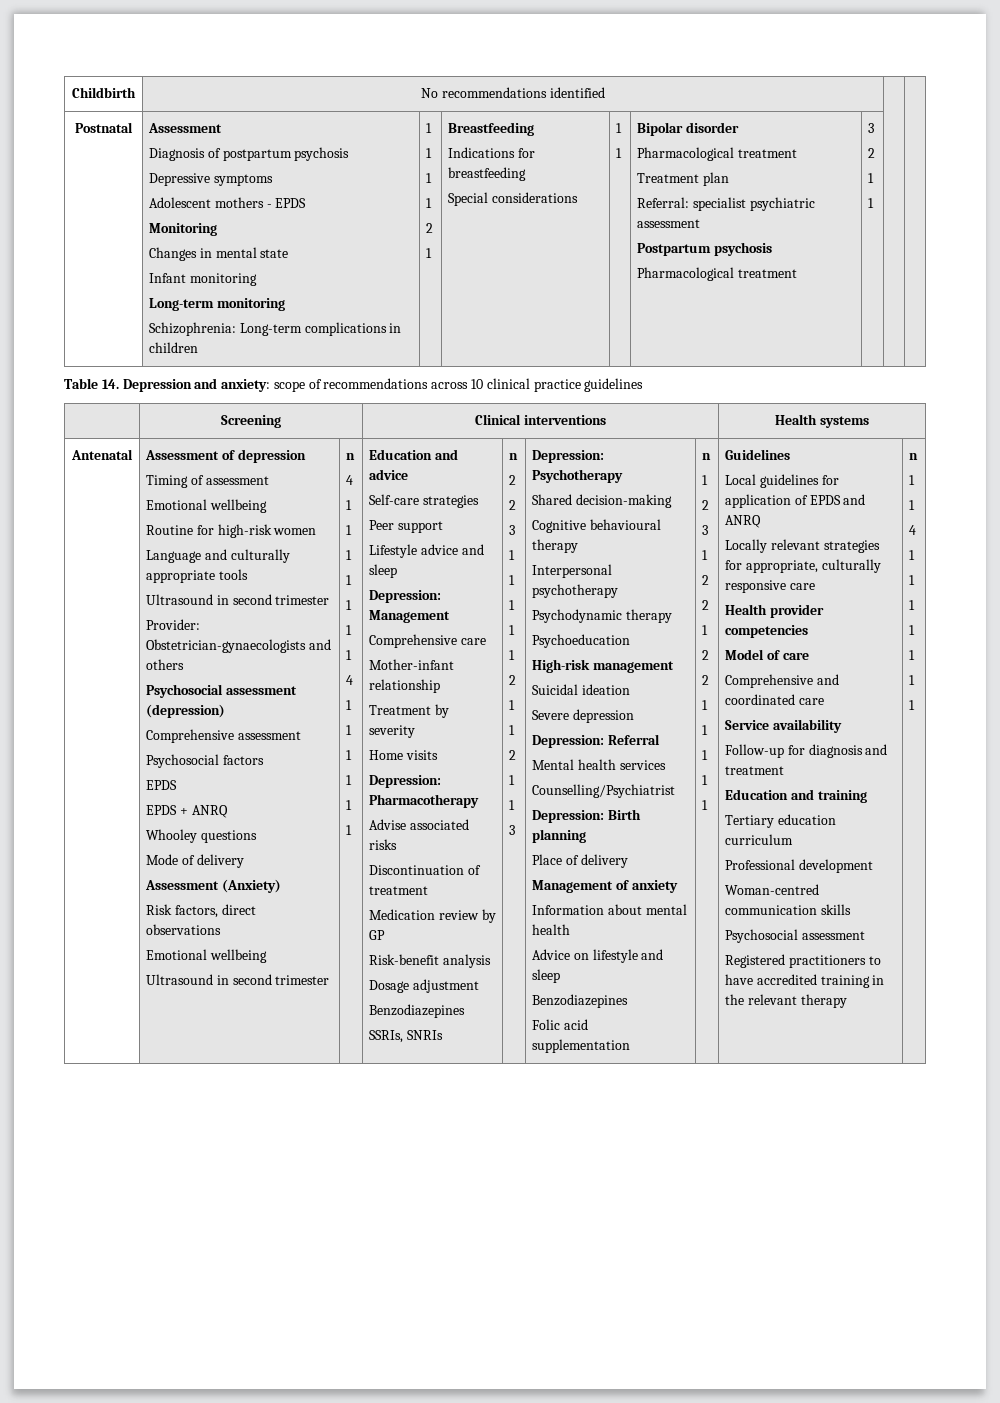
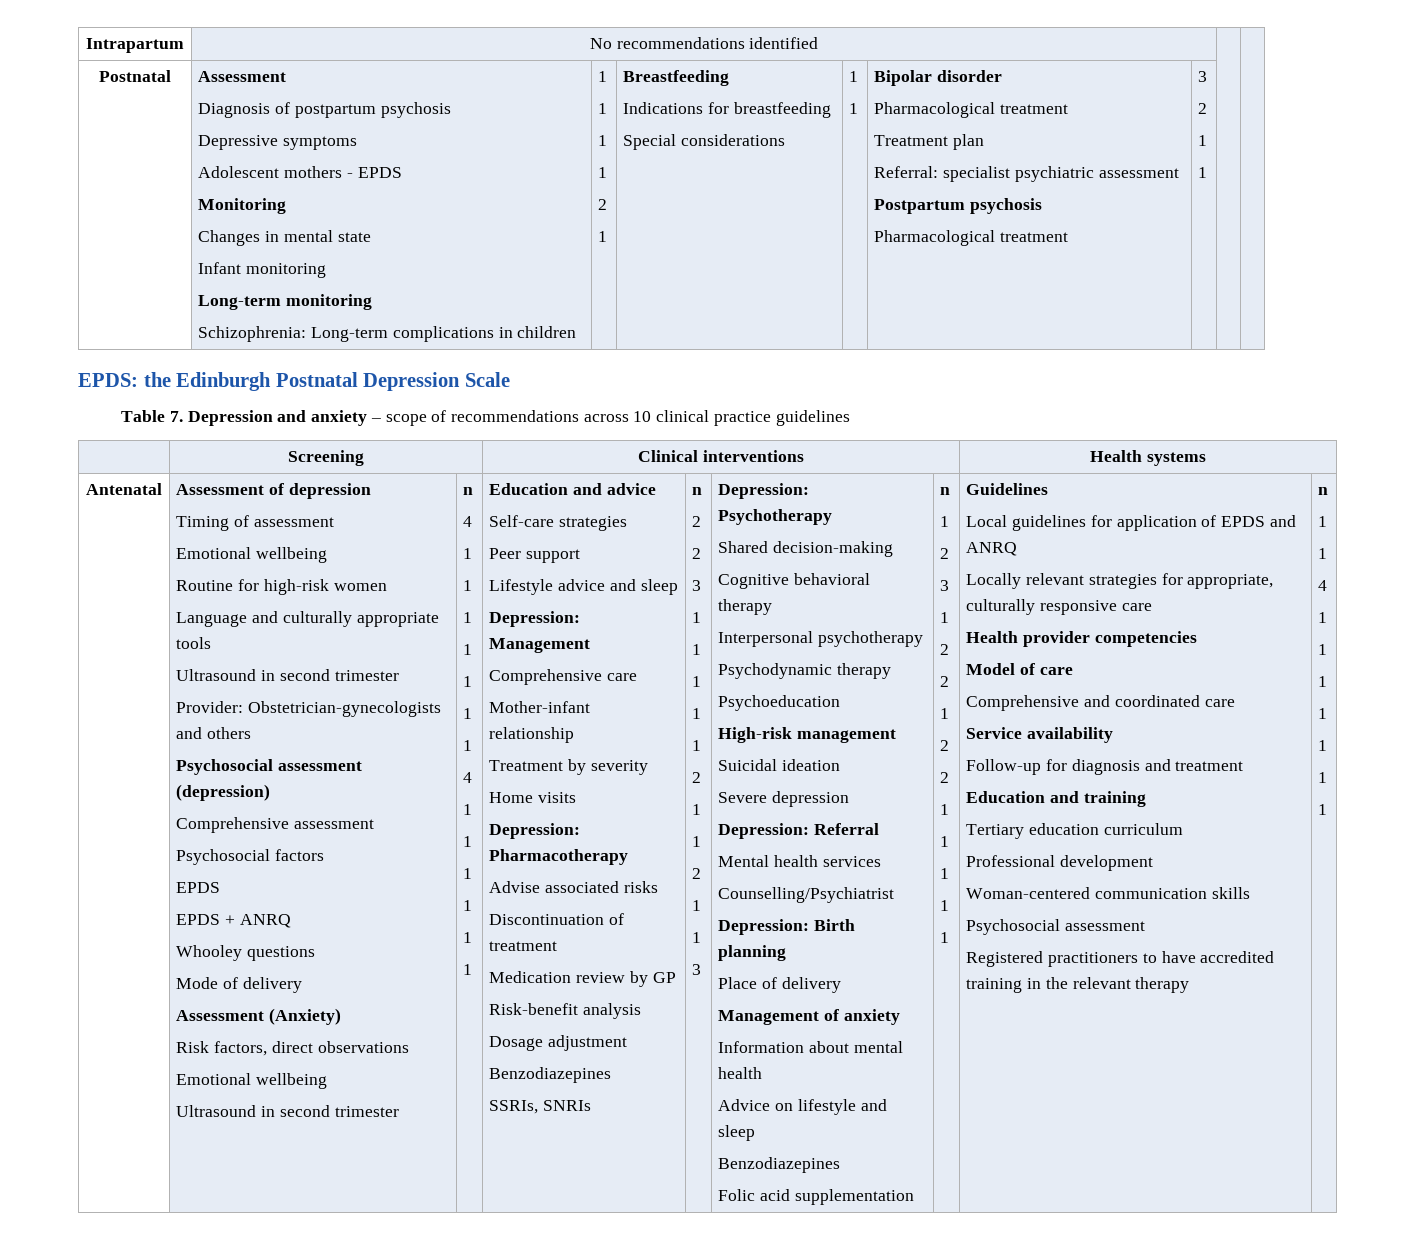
[72,87,136,98] Childbirth -> [86,38,184,53] Intrapartum
(875, 203) none -> [78,372,510,391] // EPDS: the Edinburgh Postnatal Depression Scale
[101,379,119,389] 14. -> [169,411,183,422] 7.
[221,379,271,392] anxiety: -> [311,410,381,426] anxiety –
[146,639,307,653] Obstetrician-gynaecologists -> [248,701,442,717] Obstetrician-gynecologists
[589,519,661,530] behavioural -> [794,573,871,585] behavioral
[725,884,820,895] Woman-centred -> [966,887,1091,899] Woman-centered

